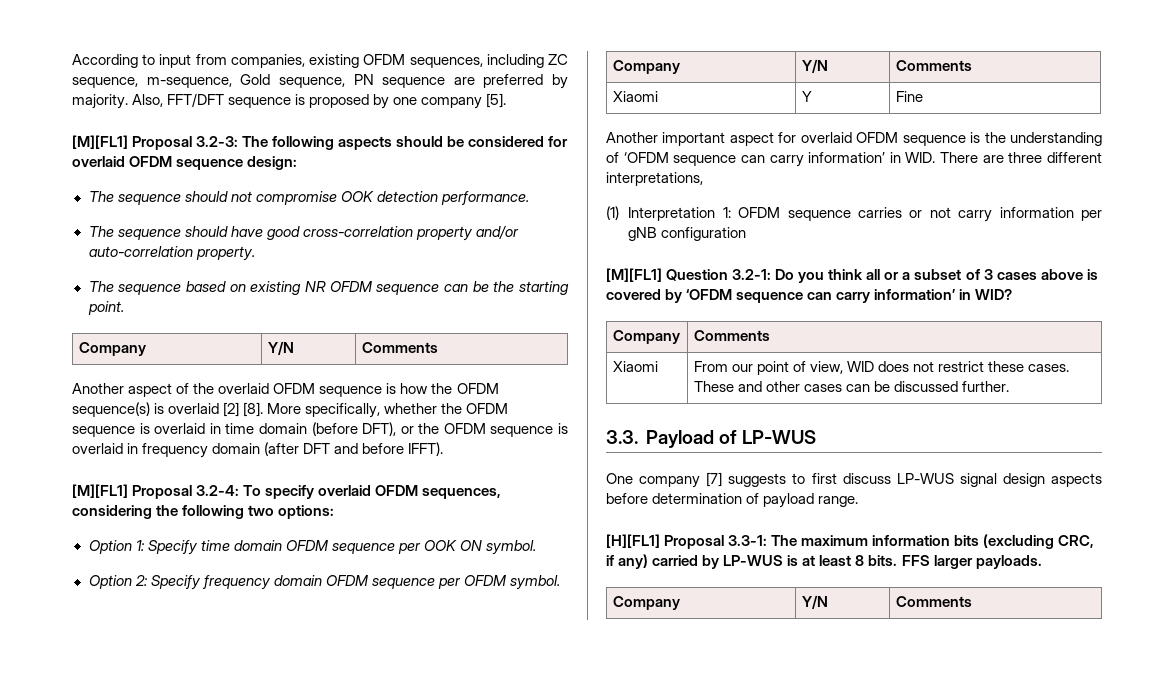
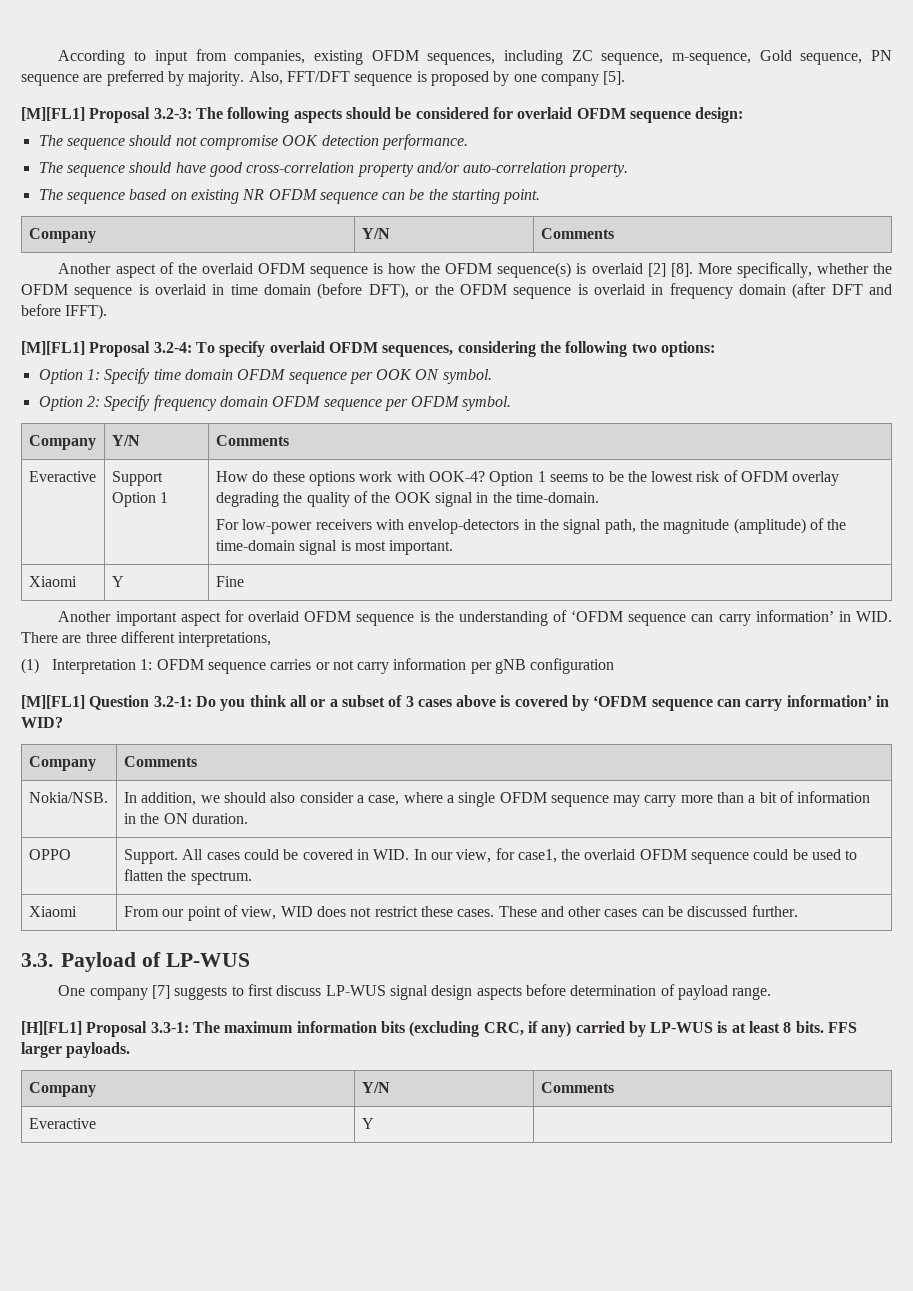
(972, 65) none -> [28,471,96,482] [111,471,163,486] [111,492,169,507] [215,470,840,486] [215,491,599,507] [215,518,847,534] [215,540,454,555] // Everactive | Support Option 1 | How do these options work with OOK-4? Option 1 seems to be the lowest risk of OFDM overlay degrading the quality of the OOK signal in the time-domain. // For low-power receivers with envelop-detectors in the signal path, the magnitude (amplitude) of the time-domain signal is most important.
(770, 335) none -> [28,792,108,803] [123,791,871,807] [123,813,248,824] [28,849,71,860] [123,848,858,864] [123,869,252,885] // Nokia/NSB. | In addition, we should also consider a case, where a single OFDM sequence may carry more than a bit of information in the ON duration. // OPPO | Support. All cases could be covered in WID. In our view, for case1, the overlaid OFDM sequence could be used to flatten the spectrum.
(972, 601) none -> [28,1118,96,1129] [361,1118,374,1129] // Everactive | Y |

